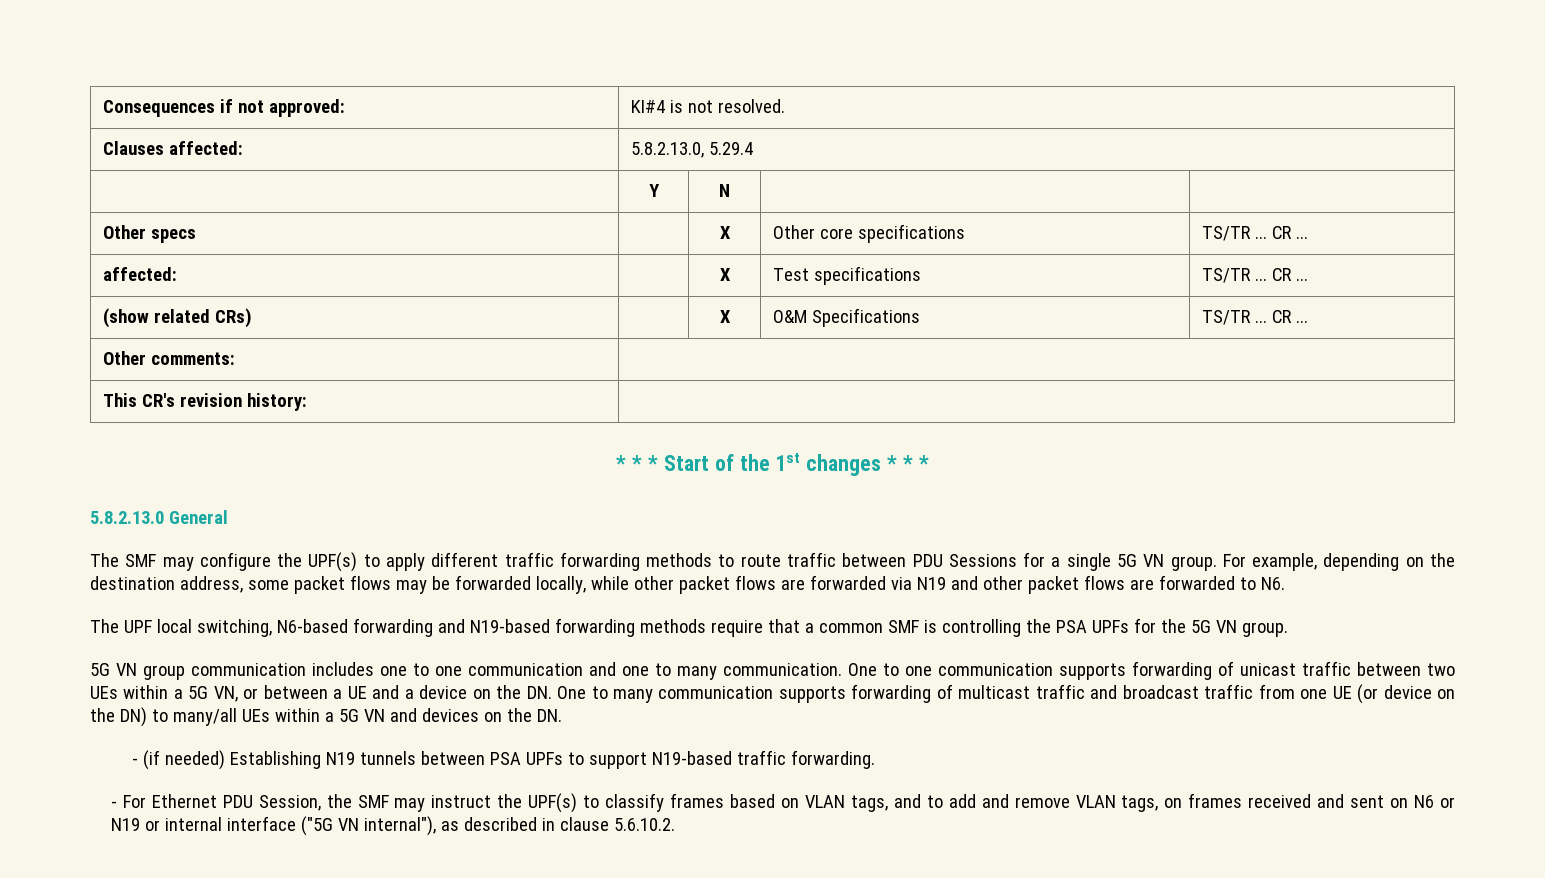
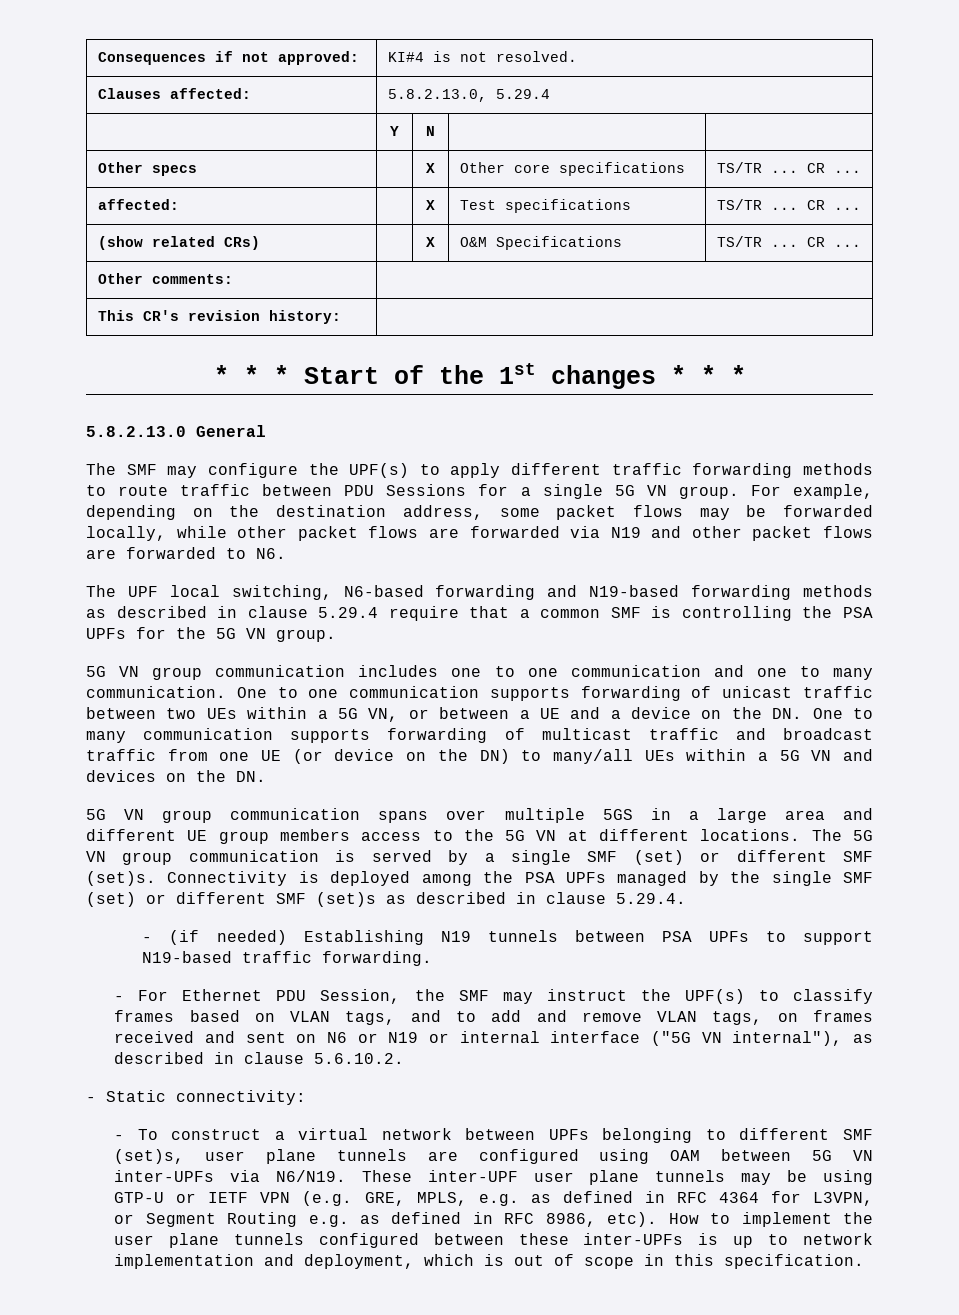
(706, 626) none -> [86,606,379,618] as described in clause 5.29.4
(562, 715) none -> [86,808,874,823] [86,829,873,844] [86,850,873,865] [86,871,873,886] [86,892,686,907] // 5G VN group communication spans over multiple 5GS in a large area and different UE group members access to the 5G VN at different locations. The 5G VN group communication is served by a single SMF (set) or different SMF (set)s. Connectivity is deployed among the PSA UPFs managed by the single SMF (set) or different SMF (set)s as described in clause 5.29.4.
(675, 824) none -> [86,1090,306,1105] [114,1128,873,1143] [114,1149,874,1164] [114,1170,873,1185] [114,1191,873,1206] [114,1212,873,1227] [114,1233,873,1248] [114,1254,865,1269] // - Static connectivity: // - To construct a virtual network between UPFs belonging to different SMF (set)s, user plane tunnels are configured using OAM between 5G VN inter-UPFs via N6/N19. These inter-UPF user plane tunnels may be using GTP-U or IETF VPN (e.g. GRE, MPLS, e.g. as defined in RFC 4364 for L3VPN, or Segment Routing e.g. as defined in RFC 8986, etc). How to implement the user plane tunnels configured between these inter-UPFs is up to network implementation and deployment, which is out of scope in this specification.

